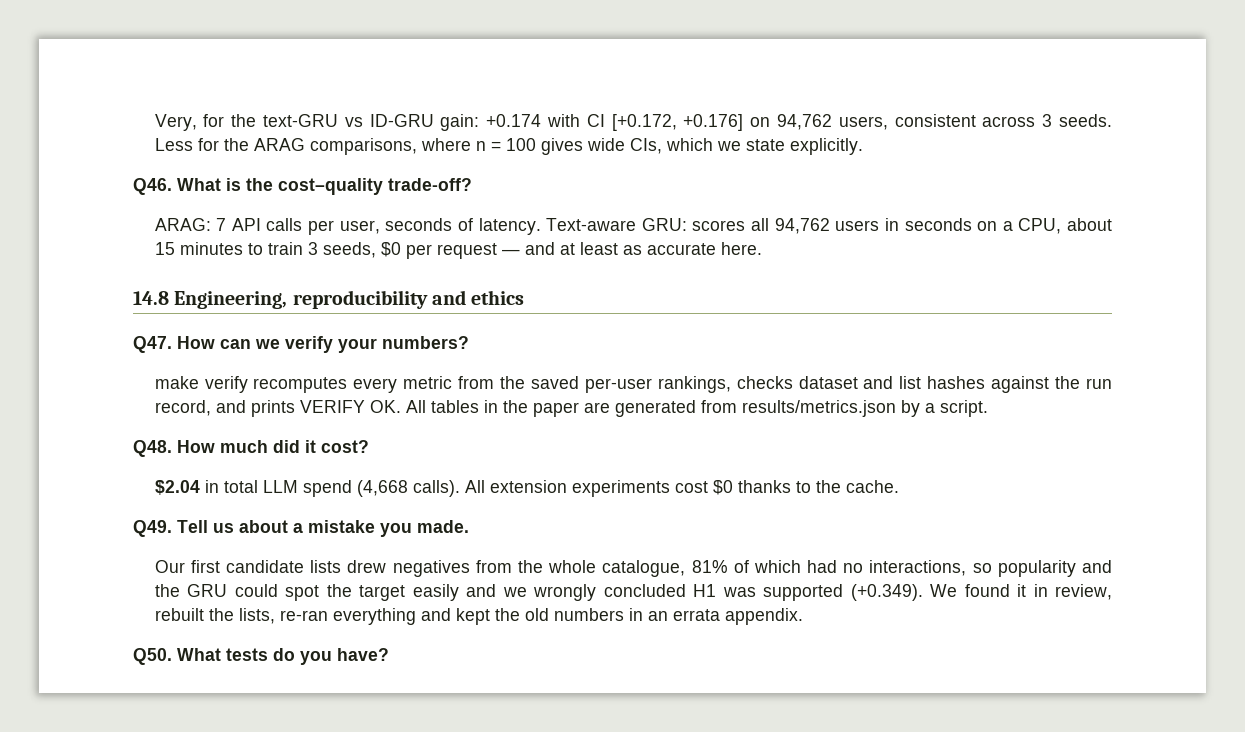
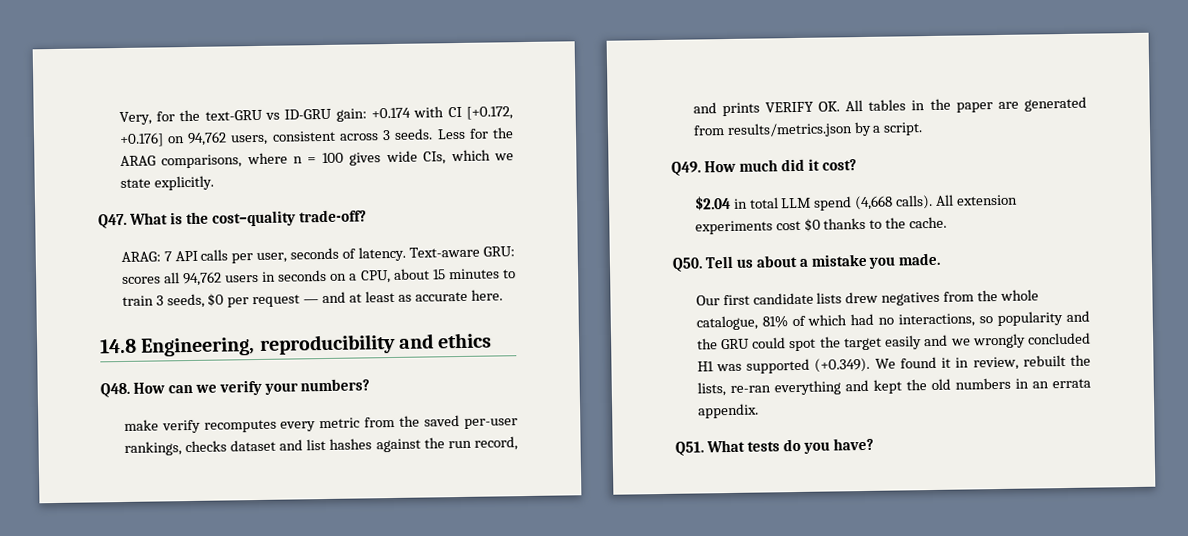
[133,178,172,195] Q46. -> [98,213,127,229] Q47.
[133,336,172,353] Q47. -> [100,382,130,398] Q48.
[133,440,172,457] Q48. -> [671,161,701,176] Q49.
[133,520,172,537] Q49. -> [672,257,703,272] Q50.
[133,648,172,665] Q50. -> [675,441,704,456] Q51.

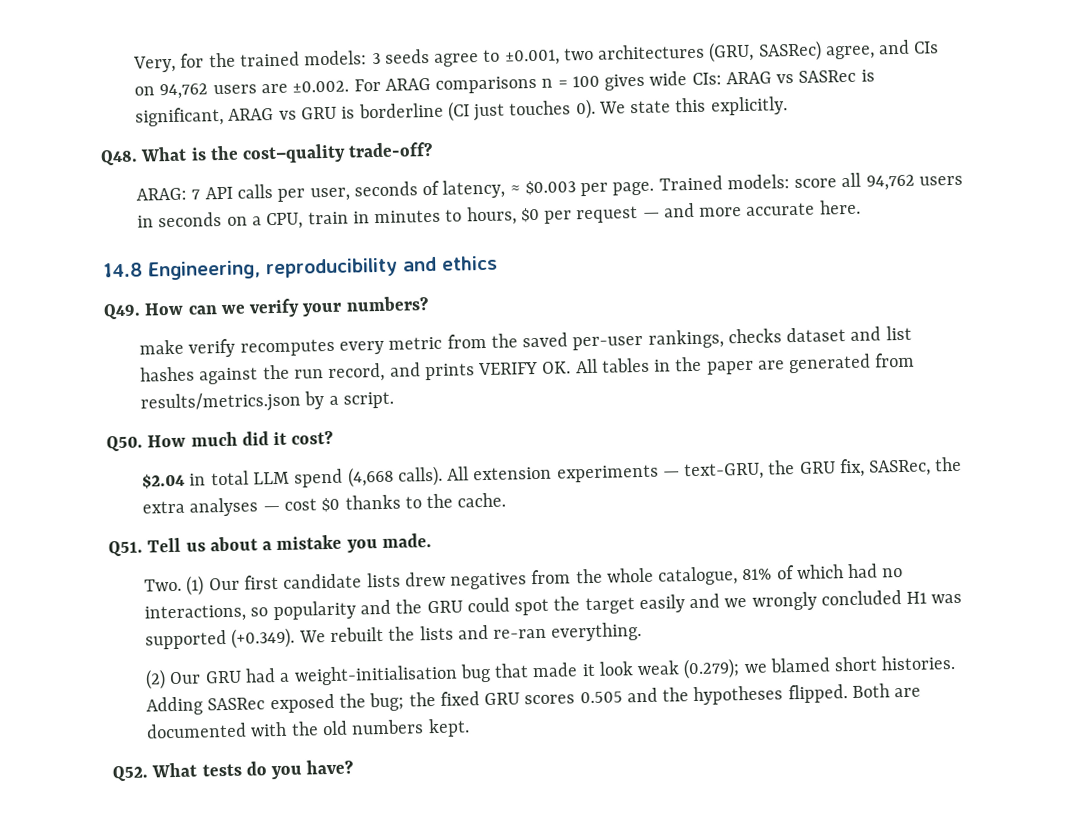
[204,106,514,122] [118,127,514,148] [119,152,288,169] text-GRU vs ID-GRU gain: +0.174 with CI [+0.172, +0.176] on 94,762 users, consistent across 3 seeds. Less for the ARAG comparisons, where -> [239,39,940,67] [134,75,538,100] trained models: 3 seeds agree to ±0.001, two architectures (GRU, SASRec) agree, and CIs on 94,762 users are ±0.002. For ARAG comparisons
[423,149,515,165] [119,178,151,189] CIs, which we state -> [691,69,875,85] [135,97,707,127] CIs: ARAG vs SASRec is significant, ARAG vs GRU is borderline (CI just touches 0). We state this
[98,213,127,229] Q47. -> [100,149,138,166] Q48.
[358,246,516,262] [121,276,161,285] latency. Text-aware GRU: scores -> [442,174,838,199] latency, ≈ $0.003 per page. Trained models: score
[392,268,516,280] [121,293,205,309] about 15 minutes to train 3 seeds, -> [307,206,517,226] train in minutes to hours,
[349,290,412,303] at least as -> [699,207,743,217] more
[100,382,130,398] Q48. -> [103,303,141,320] Q49.
[671,161,701,176] Q49. -> [106,435,143,452] Q50.
(773, 227) none -> [662,456,963,481] [142,497,280,517] — text-GRU, the GRU fix, SASRec, the extra analyses —
[672,257,703,272] Q50. -> [108,540,143,557] Q51.
(941, 259) none -> [144,575,205,596] Two. (1)
[899,354,1091,371] [696,377,1091,397] [697,403,759,419] [675,441,704,456] found it in review, rebuilt the lists, re-ran everything and kept the old numbers in an errata appendix. // Q51. -> [329,622,643,643] [145,654,957,690] [146,683,922,716] [146,718,470,739] [112,765,148,782] rebuilt the lists and re-ran everything. // (2) Our GRU had a weight-initialisation bug that made it look weak (0.279); we blamed short histories. Adding SASRec exposed the bug; the fixed GRU scores 0.505 and the hypotheses flipped. Both are documented with the old numbers kept. // Q52.

